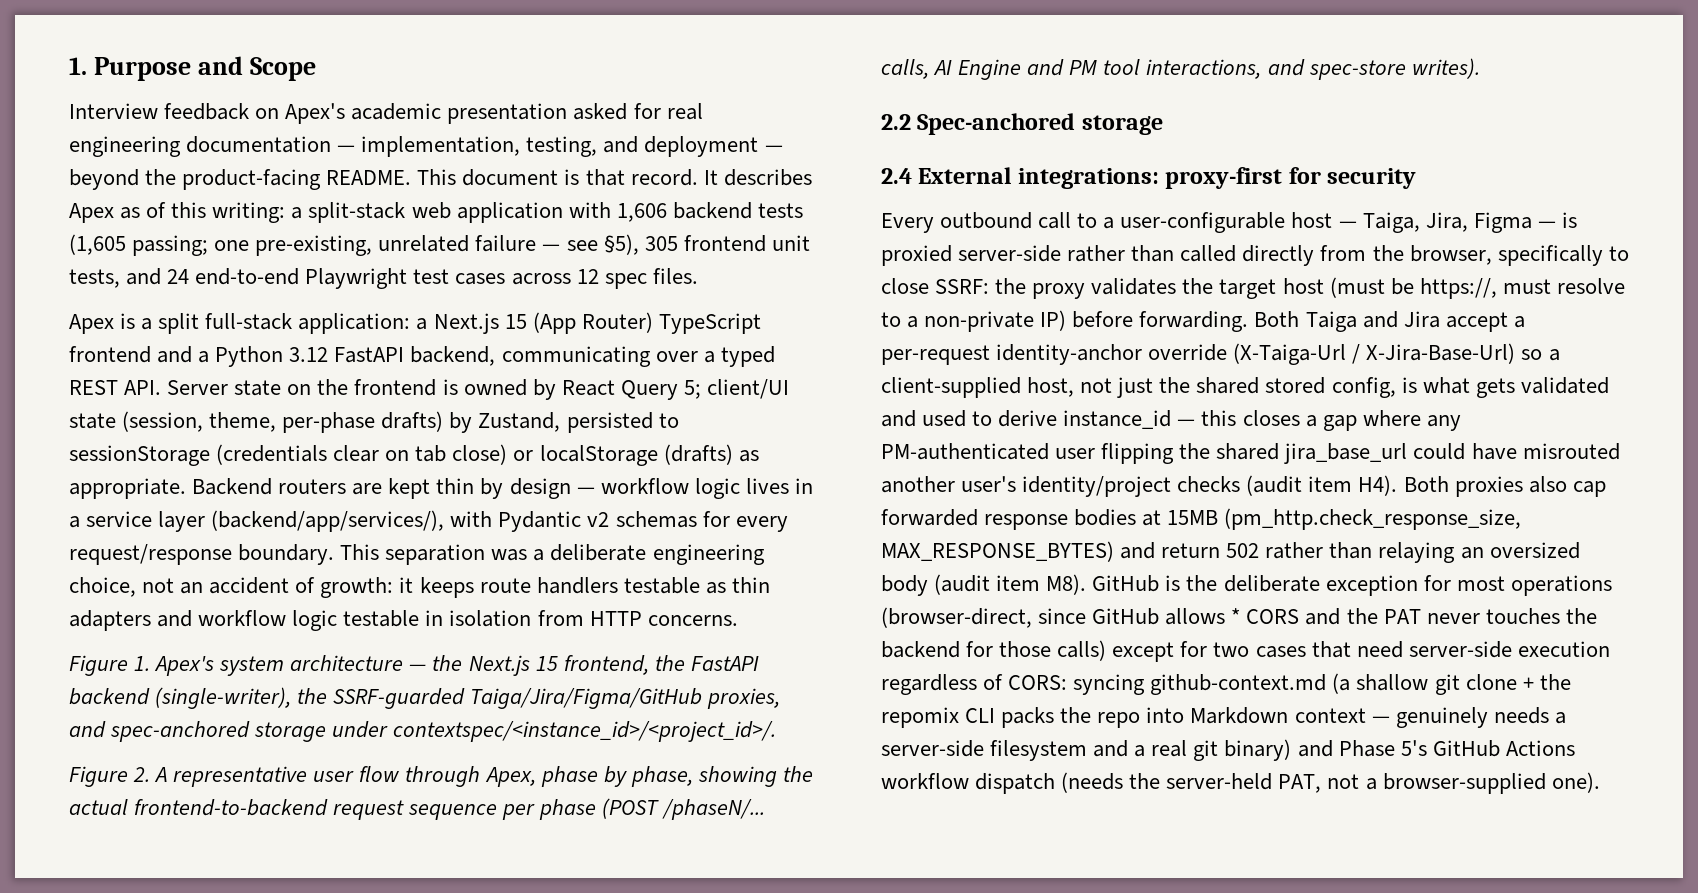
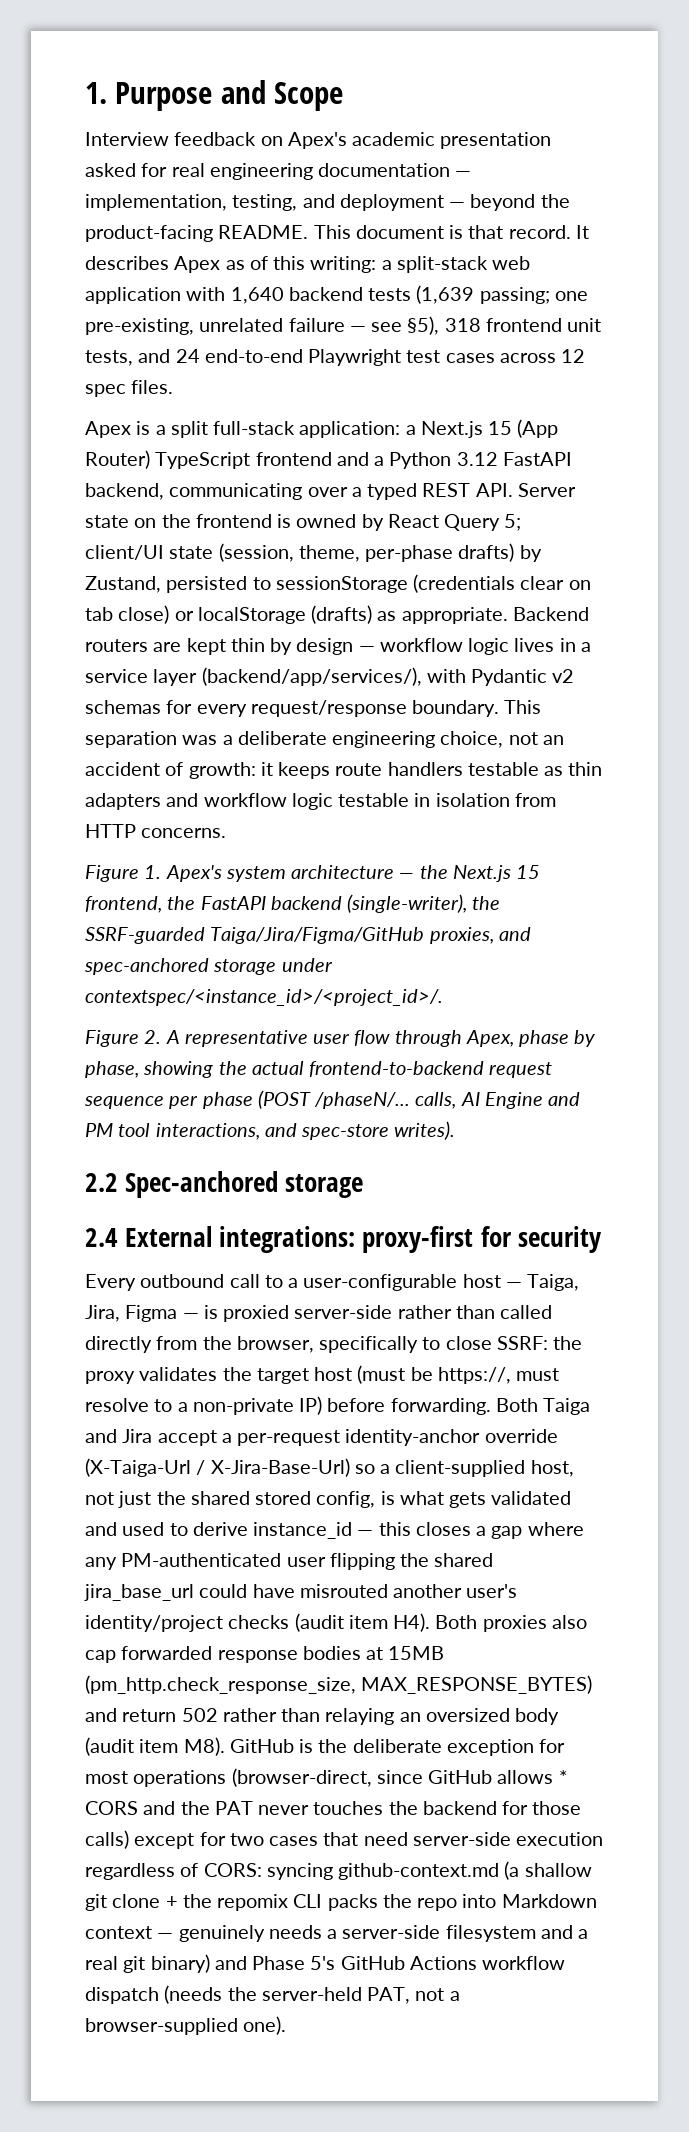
[616,203,667,222] 1,606 -> [230,287,284,304] 1,640
[69,234,126,255] (1,605 -> [416,285,475,304] (1,639
[644,236,678,251] 305 -> [444,318,481,332] 318

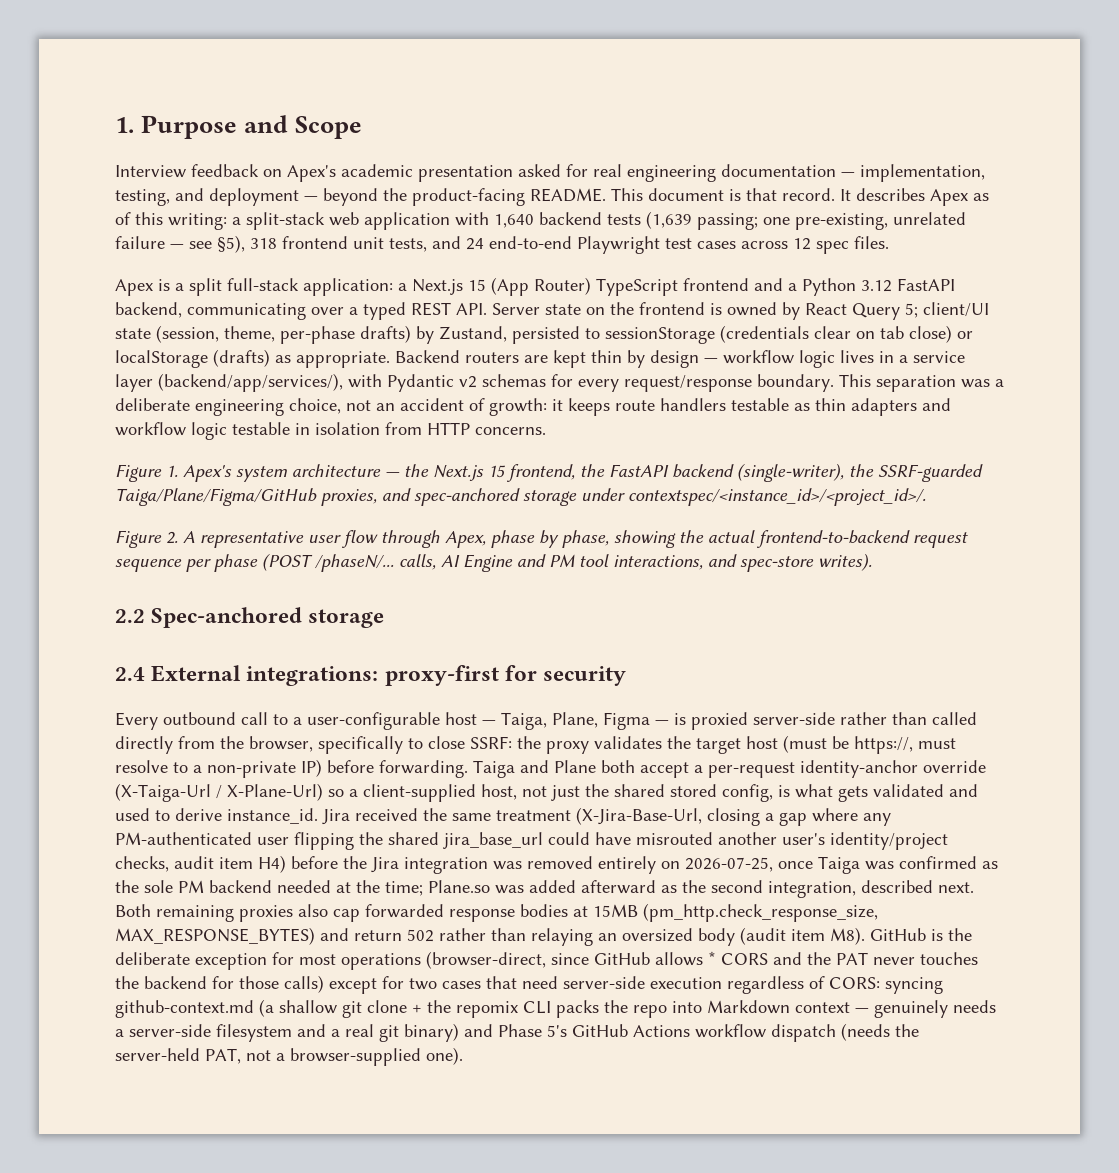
[210,927,425,944] Taiga/Jira/Figma/GitHub -> [115,488,317,506] Taiga/Plane/Figma/GitHub
[85,1305,120,1322] Jira, -> [552,712,598,728] Plane,
[495,1398,538,1412] Both -> (468, 769) none
[122,1429,153,1443] Jira -> [554,760,635,773] Plane both
[210,1458,350,1477] X-Jira-Base-Url) -> [227,783,323,801] X-Plane-Url)
[253,1522,471,1539] instance_id — this closes -> [227,807,760,826] instance_id. Jira received the same treatment (X-Jira-Base-Url, closing
[228,1613,478,1632] checks (audit item H4). Both -> [115,855,998,874] [115,880,974,898] [115,904,234,922] checks, audit item H4) before the Jira integration was removed entirely on 2026-07-25, once Taiga was confirmed as the sole PM backend needed at the time; Plane.so was added afterward as the second integration, described next. Both remaining

